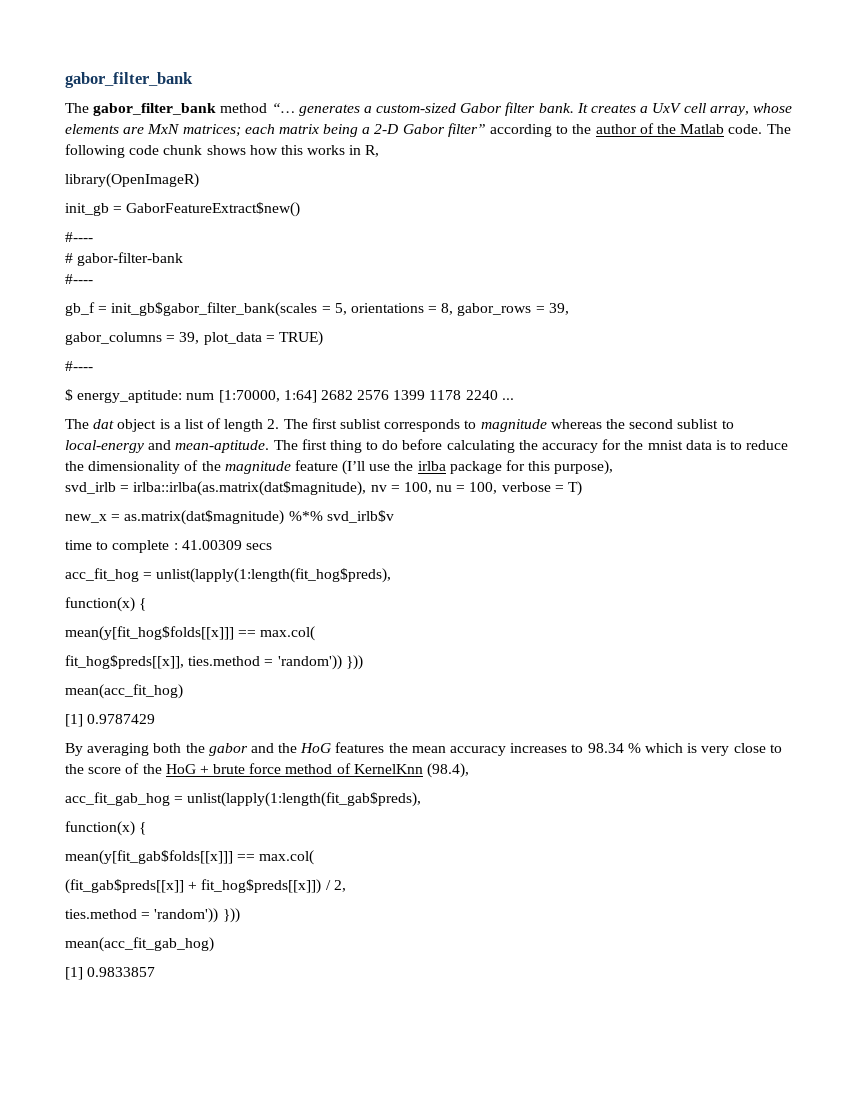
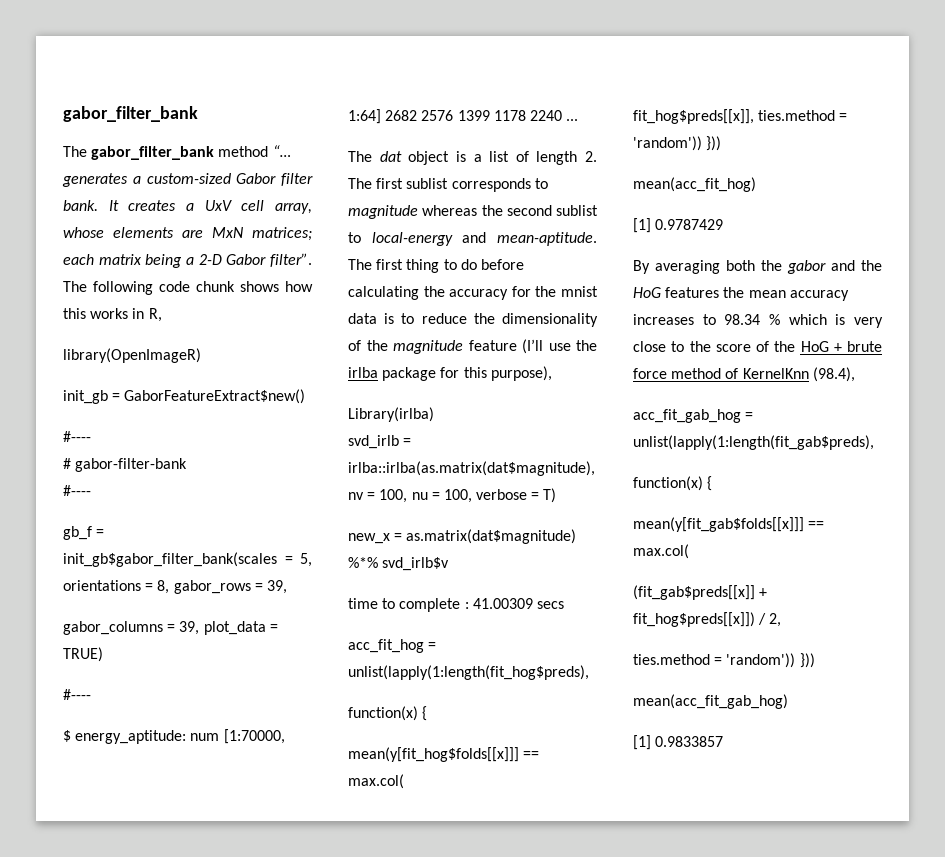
[447,123,763,137] filter” according to the author of the Matlab code. -> [270,253,312,267] filter”.
(614, 467) none -> [348,407,434,422] // Library(irlba)

